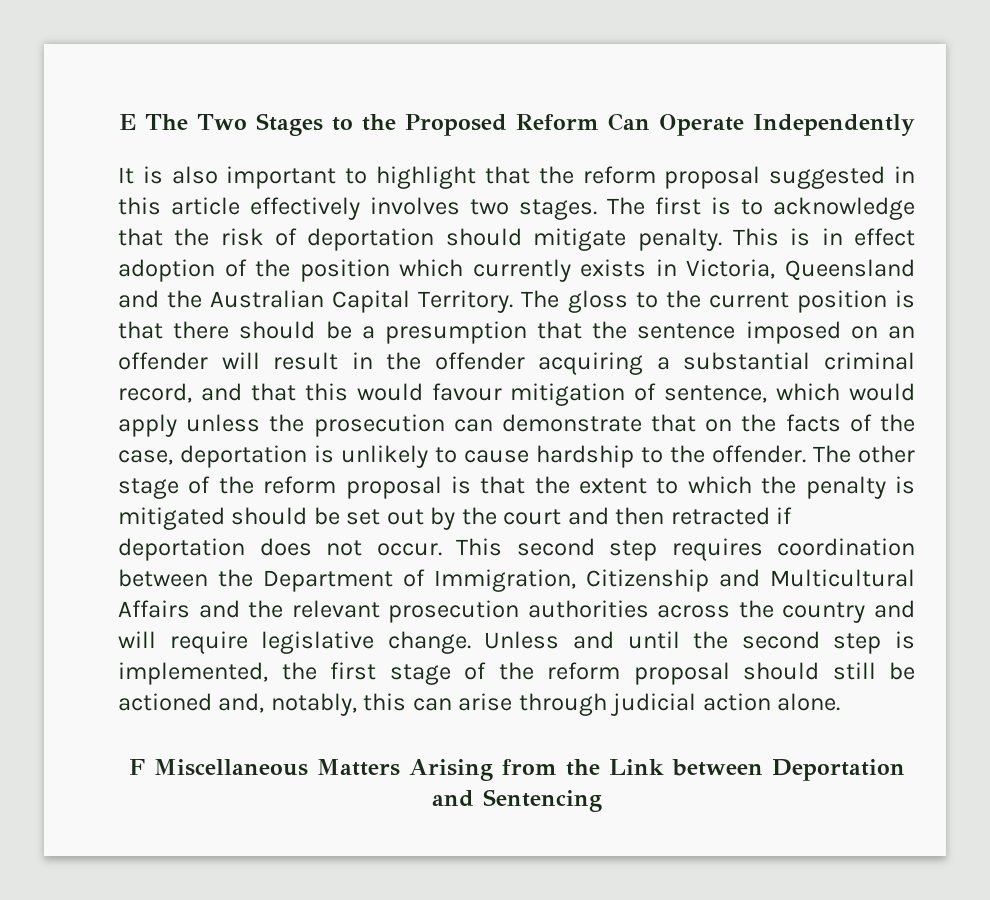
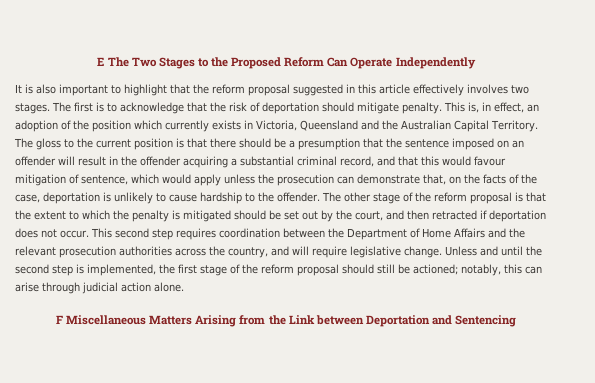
[790,228,916,246] is in effect -> [467,102,539,113] is, in effect, an
[651,414,697,432] that -> [423,174,446,185] that,
[503,509,562,525] court -> [355,211,383,221] court,
[434,569,915,592] Immigration, Citizenship and Multicultural -> [422,228,451,238] Home
[782,602,866,623] country -> [228,247,268,258] country,
[118,693,265,713] actioned and, -> [413,264,458,275] actioned;

